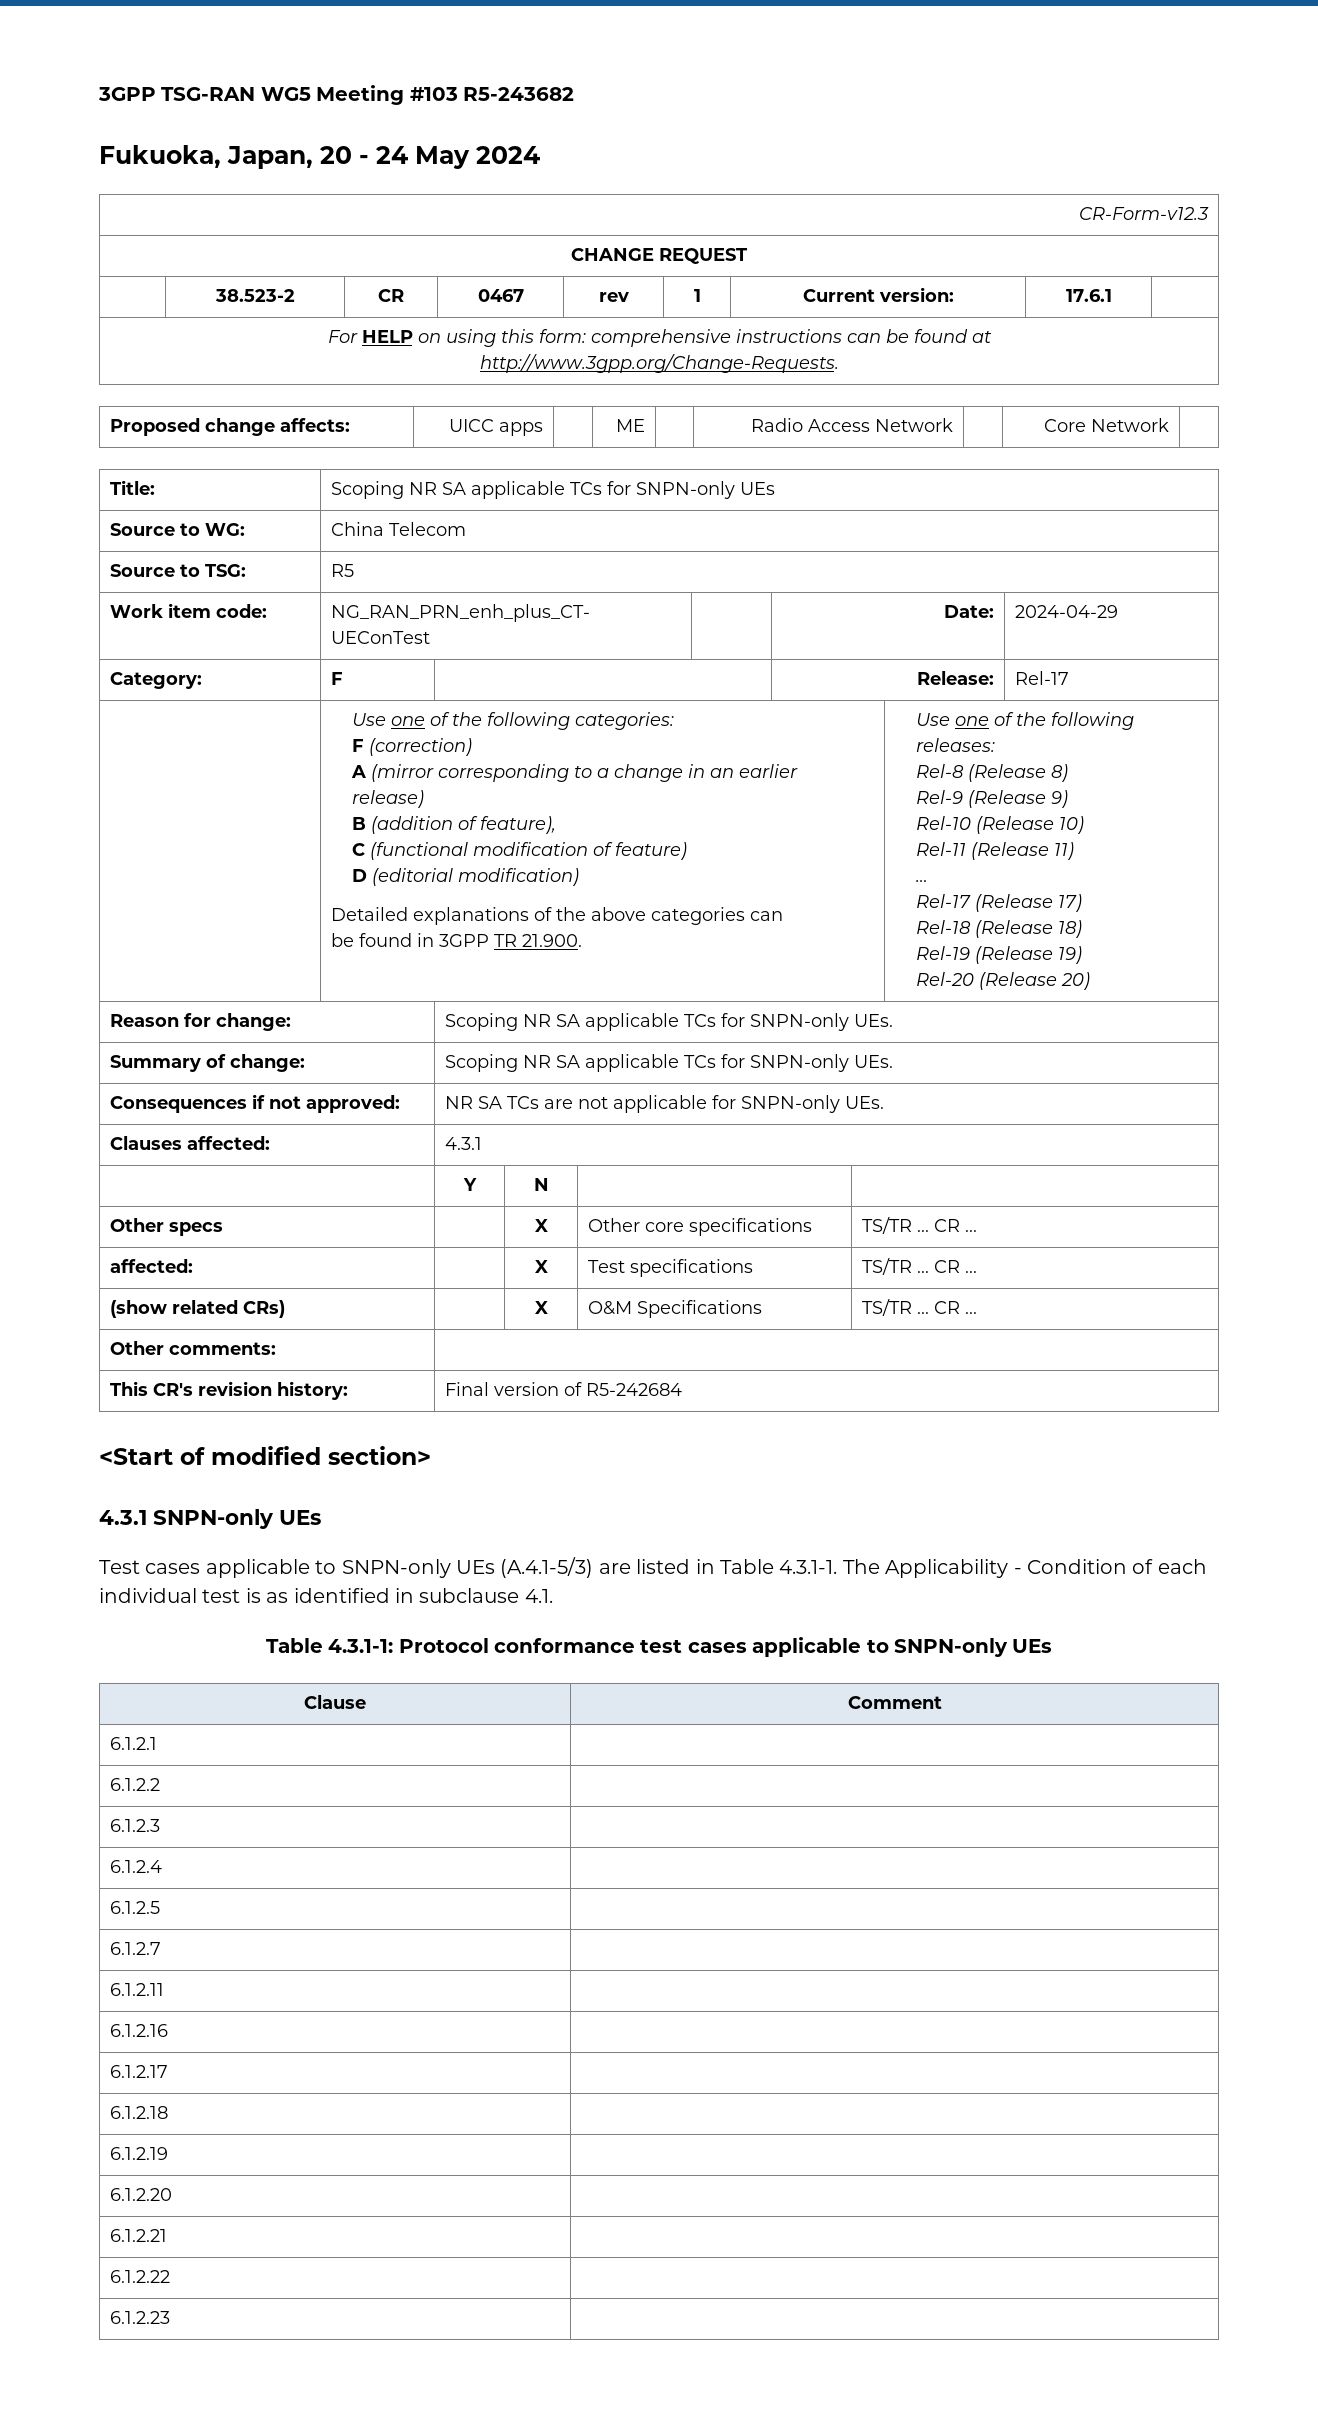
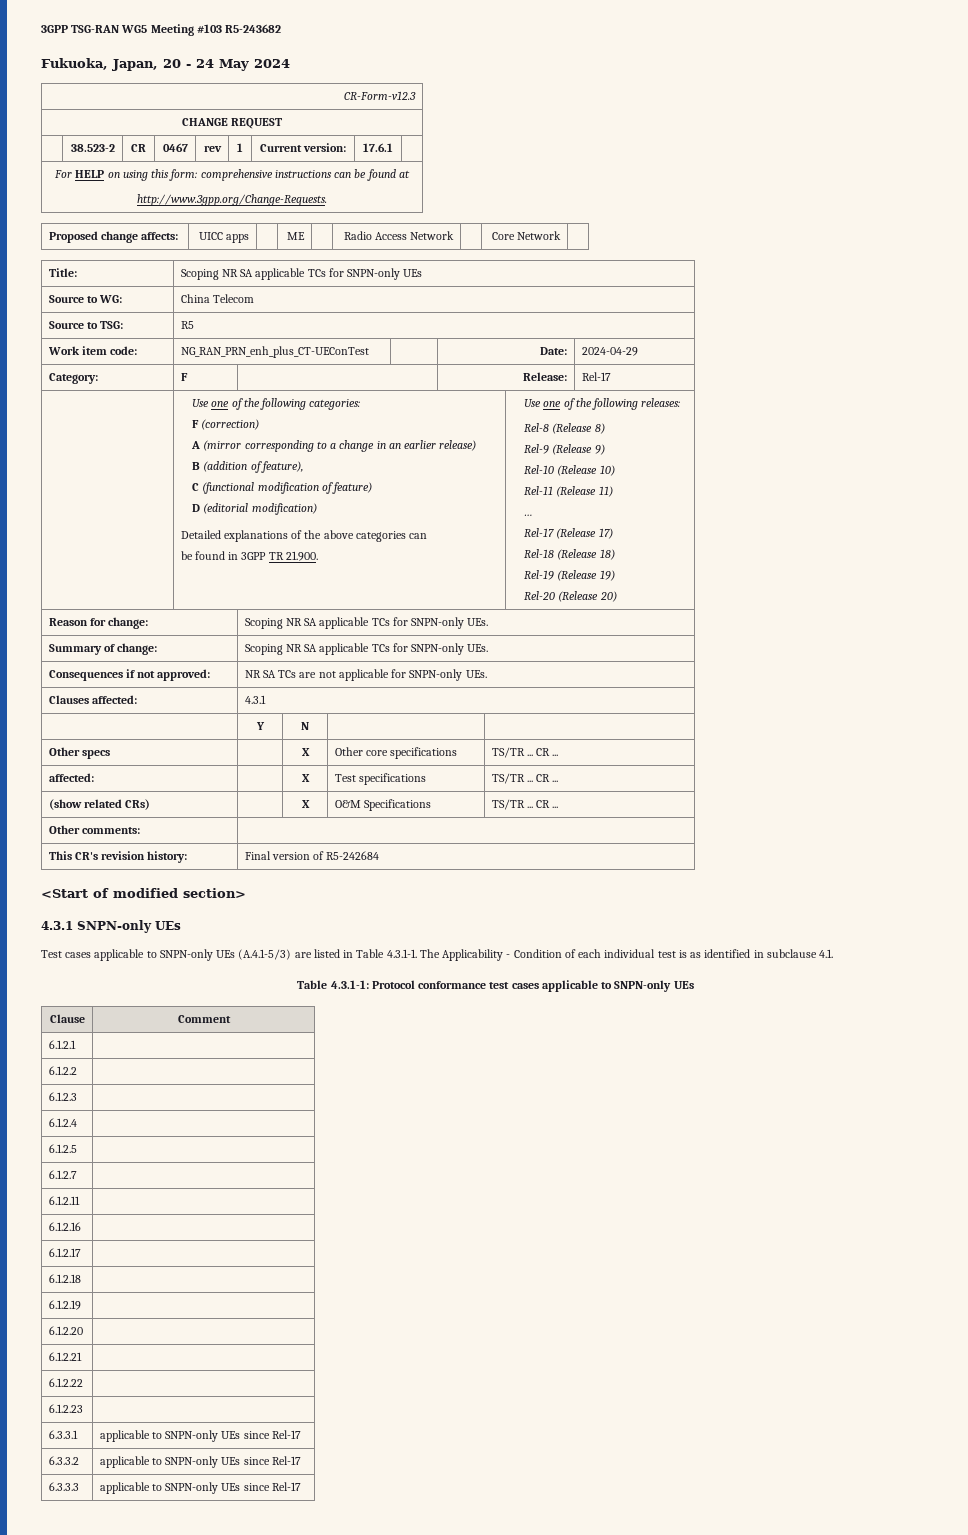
(171, 2317) none -> [48,1430,78,1439] [99,1430,301,1442] [48,1456,79,1465] [99,1456,301,1468] [48,1482,79,1491] [99,1482,301,1494] // 6.3.3.1 | applicable to SNPN-only UEs since Rel-17 // 6.3.3.2 | applicable to SNPN-only UEs since Rel-17 // 6.3.3.3 | applicable to SNPN-only UEs since Rel-17

